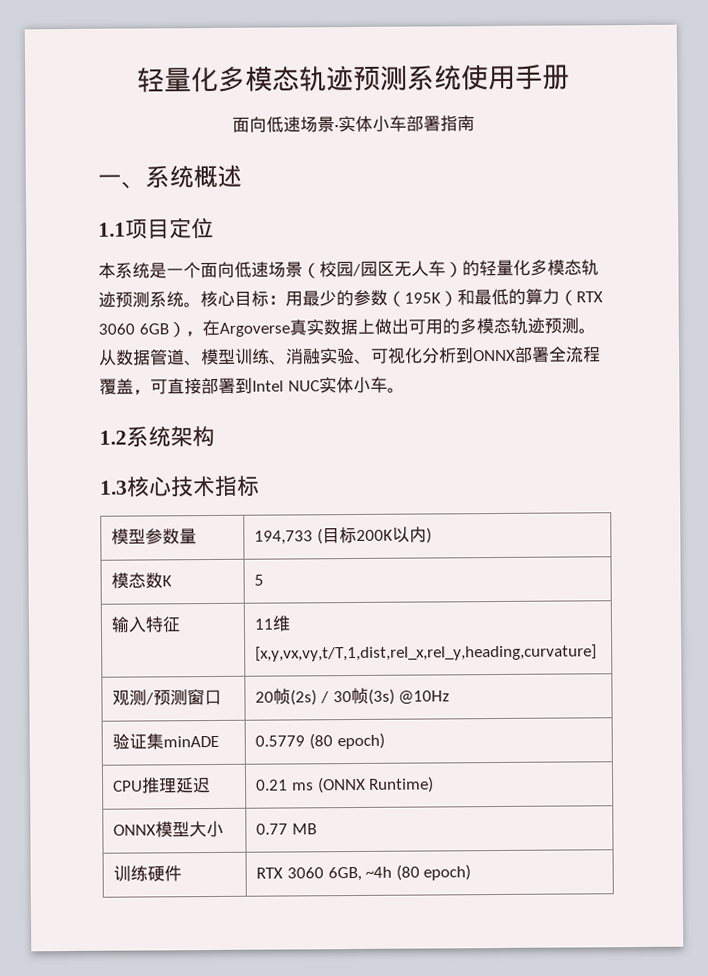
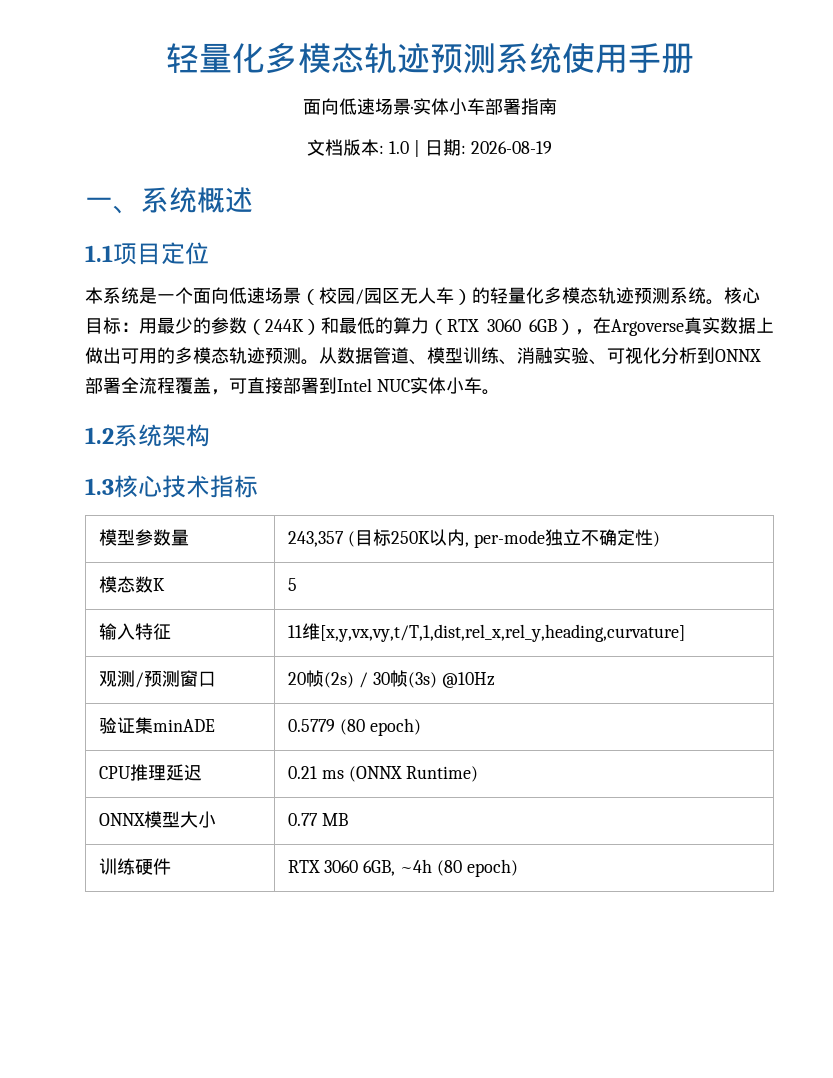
(475, 123) none -> [307,139,552,157] // 文档版本: 1.0 | 日期: 2026-08-19
[404,292,441,304] 195K -> [265,319,304,332] 244K
[254,530,314,545] 194,733 -> [288,531,345,547] 243,357
[355,526,427,543] 200K以内 -> [391,529,654,548] 250K以内, per-mode独立不确定性

